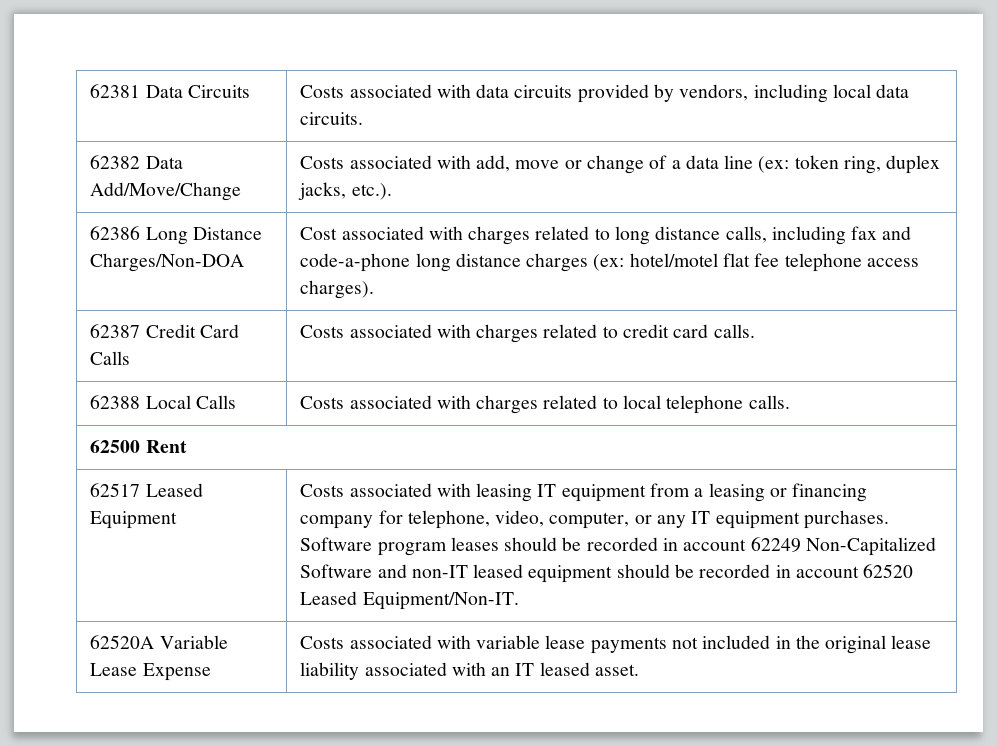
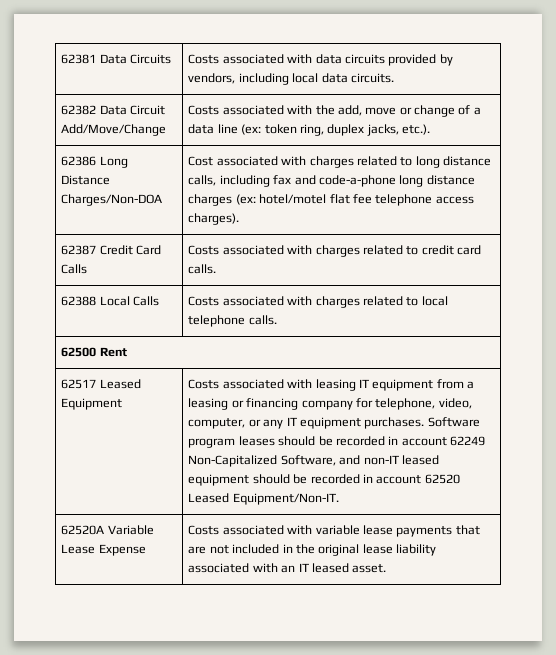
(183, 162) none -> [130,105,166,115] Circuit
(471, 162) none -> [315,105,335,115] the
[300,564,373,578] Software -> [280,455,336,466] Software,
(667, 645) none -> [455,525,480,535] [188,546,207,554] that are

